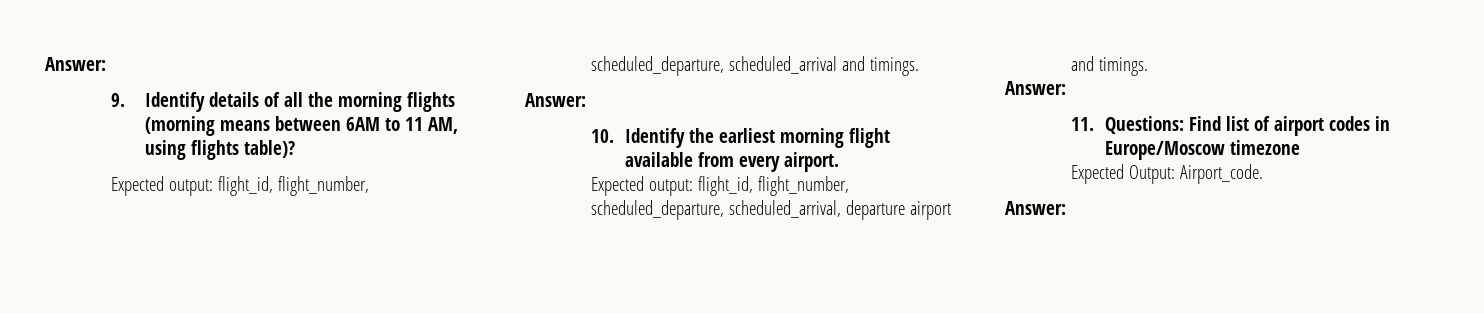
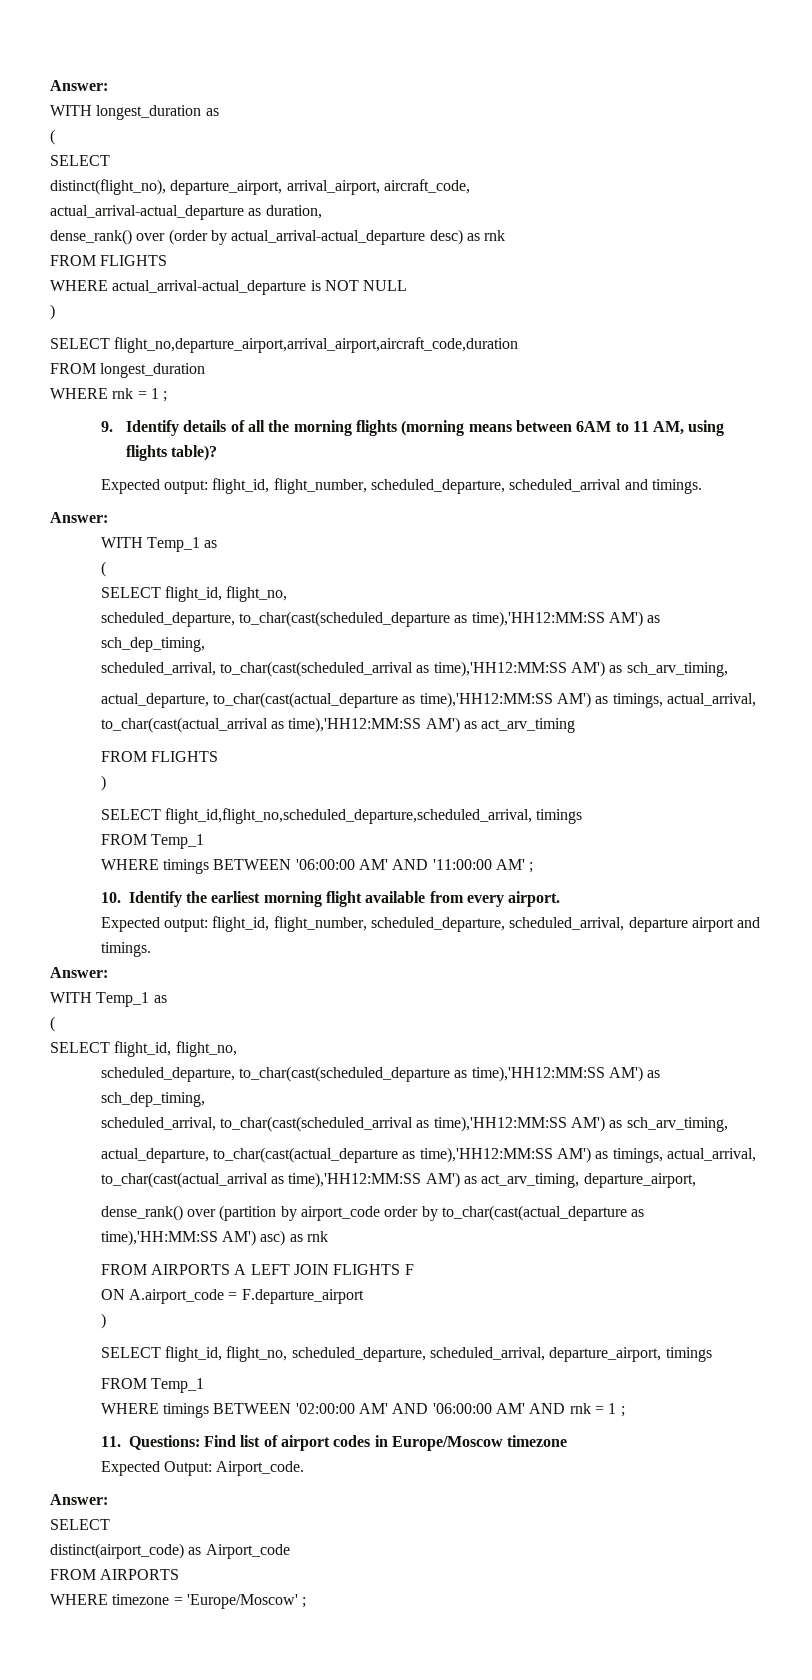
[45,57,106,71] Answer: -> [50,80,108,91] [50,105,219,120] [50,129,55,145] [50,155,110,166] [50,179,470,195] [50,205,322,220] [50,229,506,245] [50,255,168,266] [50,280,408,295] [50,304,55,320] [50,337,519,353] [50,363,206,378] [50,388,168,402] Answer: // WITH longest_duration as // ( // SELECT // distinct(flight_no), departure_airport, arrival_airport, aircraft_code, // actual_arrival-actual_departure as duration, // dense_rank() over (order by actual_arrival-actual_departure desc) as rnk // FROM FLIGHTS // WHERE actual_arrival-actual_departure is NOT NULL // ) // SELECT flight_no,departure_airport,arrival_airport,aircraft_code,duration // FROM longest_duration // WHERE rnk = 1 ;
(586, 100) none -> [100,537,218,552] [100,561,106,577] [100,586,288,602] [100,611,661,627] [100,637,205,652] [100,661,728,677] [100,692,756,708] [100,717,576,733] [100,751,218,762] [100,775,106,791] [100,808,583,824] [100,834,204,849] [100,859,534,874] // WITH Temp_1 as // ( // SELECT flight_id, flight_no, // scheduled_departure, to_char(cast(scheduled_departure as time),'HH12:MM:SS AM') as sch_dep_timing, // scheduled_arrival, to_char(cast(scheduled_arrival as time),'HH12:MM:SS AM') as sch_arv_timing, // actual_departure, to_char(cast(actual_departure as time),'HH12:MM:SS AM') as timings, actual_arrival, to_char(cast(actual_arrival as time),'HH12:MM:SS AM') as act_arv_timing // FROM FLIGHTS // ) // SELECT flight_id,flight_no,scheduled_departure,scheduled_arrival, timings // FROM Temp_1 // WHERE timings BETWEEN '06:00:00 AM' AND '11:00:00 AM' ;
(1066, 88) none -> [50,992,167,1007] [50,1016,55,1032] [50,1041,237,1057] [100,1066,661,1082] [100,1092,205,1107] [100,1116,728,1132] [100,1147,756,1163] [100,1172,696,1188] [100,1205,645,1221] [100,1230,328,1246] [100,1264,414,1275] [100,1289,364,1304] [100,1313,106,1329] [100,1346,712,1362] [100,1378,204,1393] [100,1403,625,1418] // WITH Temp_1 as // ( // SELECT flight_id, flight_no, // scheduled_departure, to_char(cast(scheduled_departure as time),'HH12:MM:SS AM') as sch_dep_timing, // scheduled_arrival, to_char(cast(scheduled_arrival as time),'HH12:MM:SS AM') as sch_arv_timing, // actual_departure, to_char(cast(actual_departure as time),'HH12:MM:SS AM') as timings, actual_arrival, to_char(cast(actual_arrival as time),'HH12:MM:SS AM') as act_arv_timing, departure_airport, // dense_rank() over (partition by airport_code order by to_char(cast(actual_departure as time),'HH:MM:SS AM') asc) as rnk // FROM AIRPORTS A LEFT JOIN FLIGHTS F // ON A.airport_code = F.departure_airport // ) // SELECT flight_id, flight_no, scheduled_departure, scheduled_arrival, departure_airport, timings // FROM Temp_1 // WHERE timings BETWEEN '02:00:00 AM' AND '06:00:00 AM' AND rnk = 1 ;
(1066, 208) none -> [50,1519,110,1530] [50,1543,290,1559] [50,1569,180,1580] [50,1594,307,1609] // SELECT // distinct(airport_code) as Airport_code // FROM AIRPORTS // WHERE timezone = 'Europe/Moscow' ;

